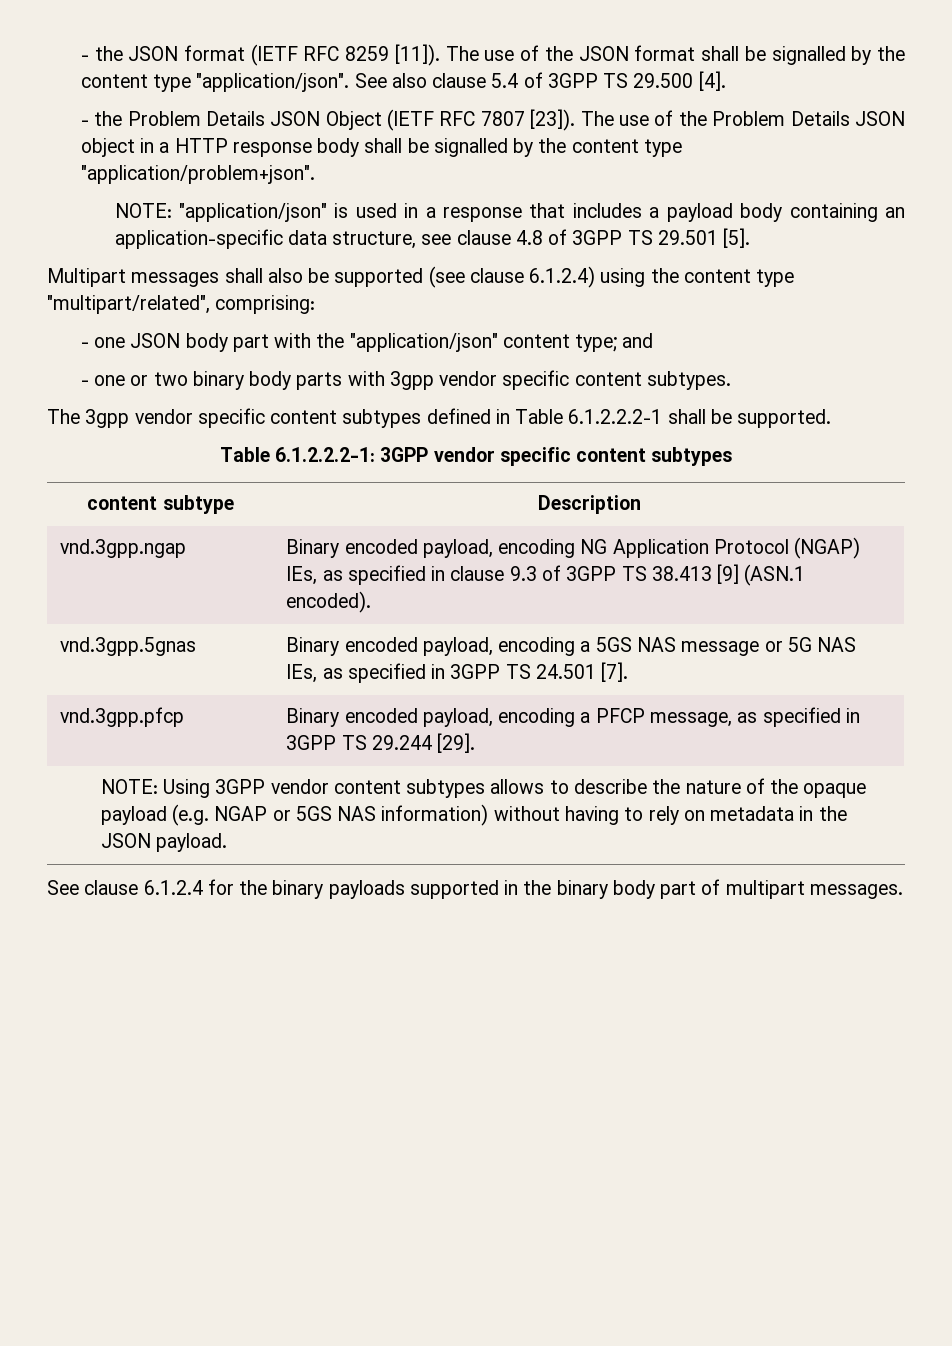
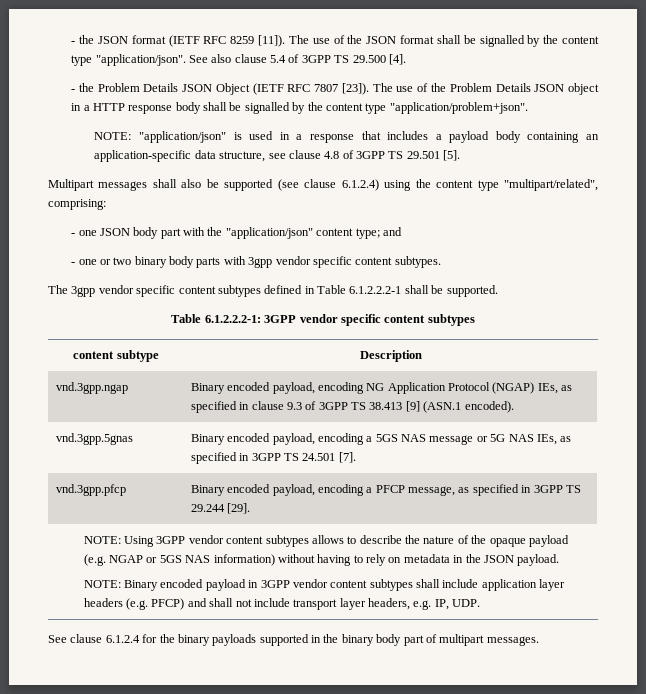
(228, 842) none -> [83,579,566,591] [83,598,481,610] // NOTE: Binary encoded payload in 3GPP vendor content subtypes shall include application layer headers (e.g. PFCP) and shall not include transport layer headers, e.g. IP, UDP.

